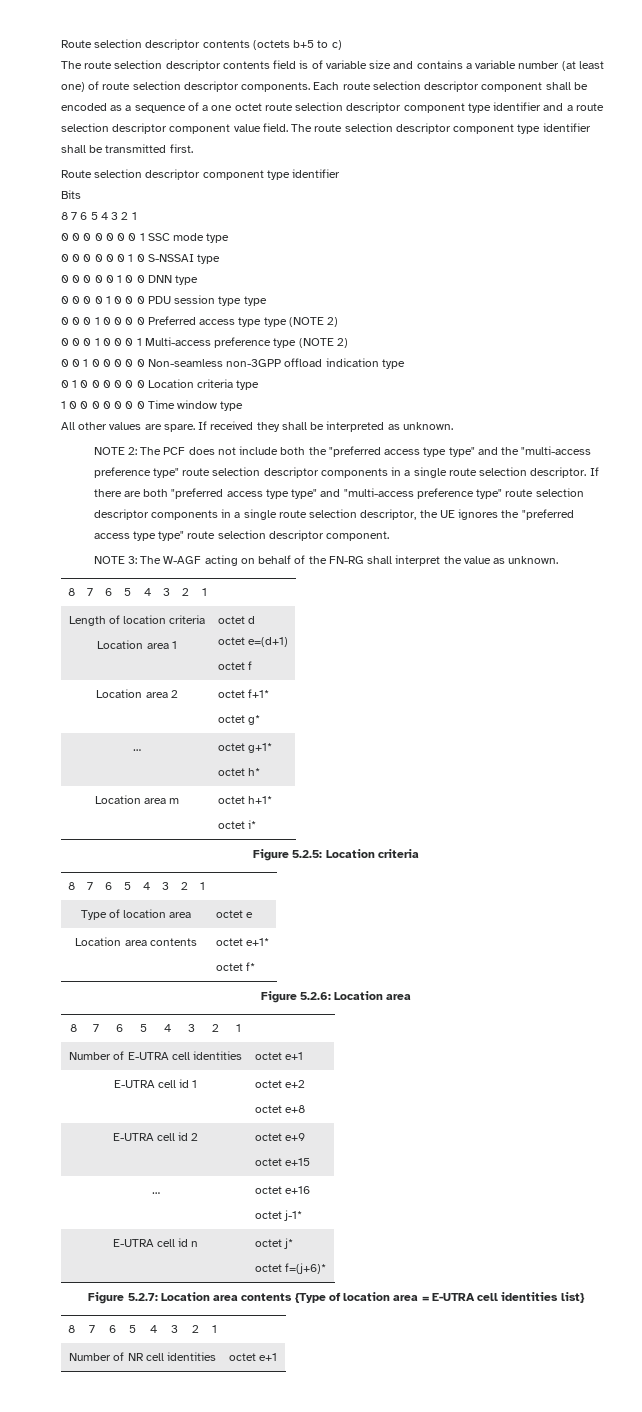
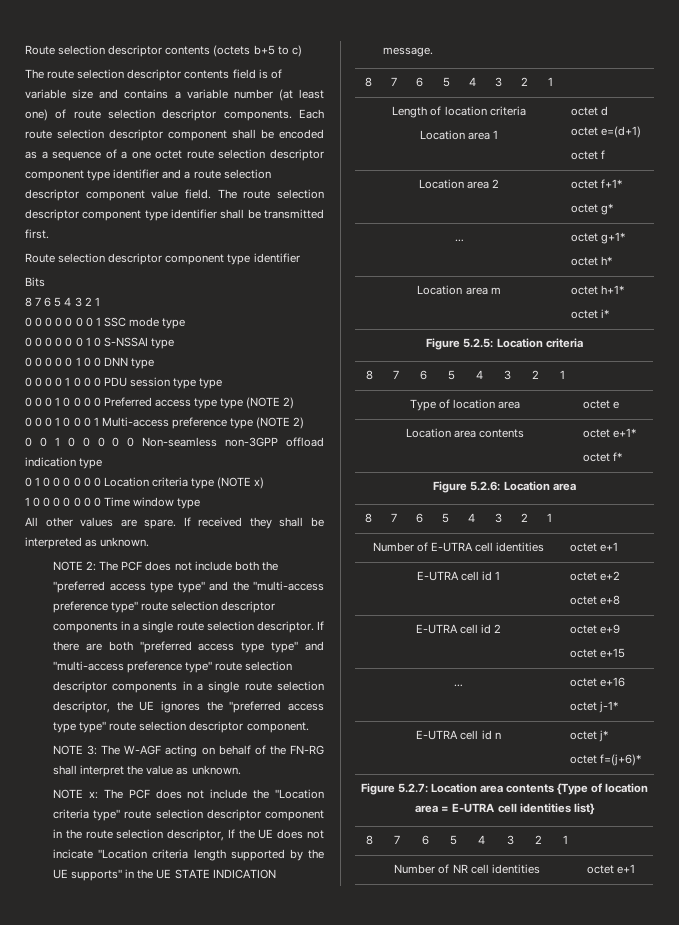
(260, 385) none -> [217,477,265,489] (NOTE x)
(559, 560) none -> [53,789,324,799] [53,809,324,821] [53,829,324,841] [53,849,324,861] [53,869,276,881] [383,47,434,57] // NOTE x: The PCF does not include the "Location criteria type" route selection descriptor component in the route selection descriptor, If the UE does not incicate "Location criteria length supported by the UE supports" in the UE STATE INDICATION message.

